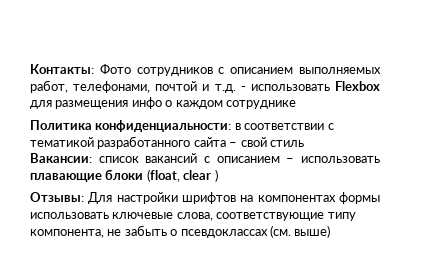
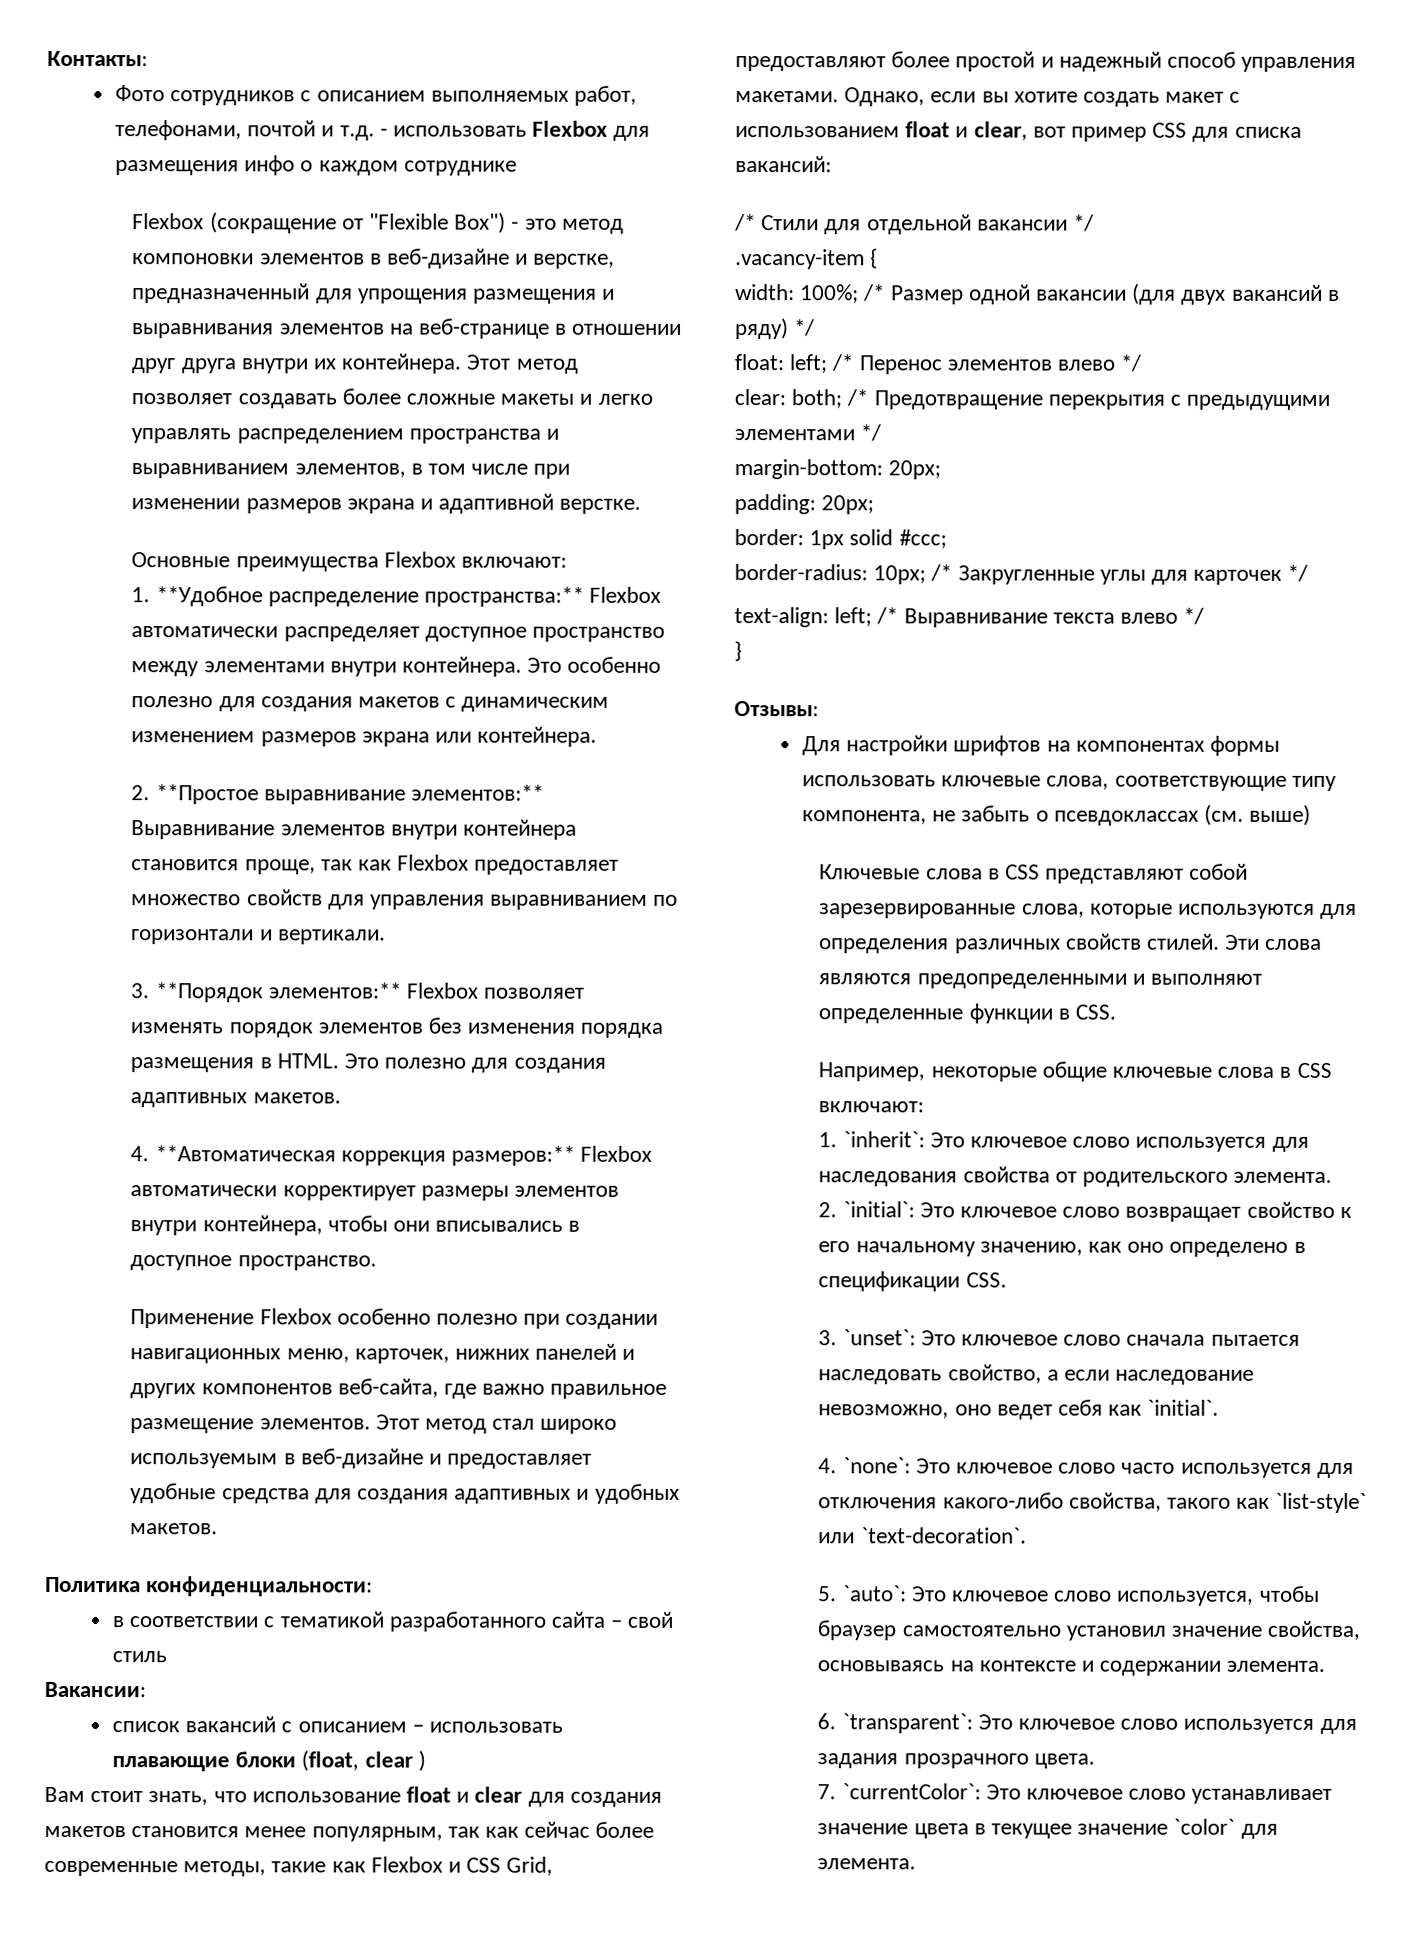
(94, 69) none -> (148, 58) //
(296, 104) none -> [132,212,624,234] [132,248,616,269] [132,283,616,304] [132,318,683,339] [131,353,578,374] [131,388,653,409] [131,428,559,444] [131,463,571,479] [131,493,642,514] [131,551,567,572] [131,586,662,607] [131,626,665,642] [131,656,662,677] [131,696,610,712] [131,726,598,747] [131,784,544,805] [131,819,577,840] [131,854,620,875] [131,889,679,910] [131,929,386,945] [130,982,585,1003] [130,1017,664,1038] [130,1053,606,1073] [130,1092,341,1108] [130,1145,653,1166] [130,1185,619,1201] [130,1215,581,1236] [130,1255,377,1271] [130,1308,659,1329] [130,1343,636,1364] [130,1378,668,1399] [130,1414,618,1434] [130,1448,593,1469] [130,1483,680,1504] [130,1523,219,1535] // Flexbox (сокращение от "Flexible Box") - это метод компоновки элементов в веб-дизайне и верстке, предназначенный для упрощения размещения и выравнивания элементов на веб-странице в отношении друг друга внутри их контейнера. Этот метод позволяет создавать более сложные макеты и легко управлять распределением пространства и выравниванием элементов, в том числе при изменении размеров экрана и адаптивной верстке. // Основные преимущества Flexbox включают: // 1. **Удобное распределение пространства:** Flexbox автоматически распределяет доступное пространство между элементами внутри контейнера. Это особенно полезно для создания макетов с динамическим изменением размеров экрана или контейнера. // 2. **Простое выравнивание элементов:** Выравнивание элементов внутри контейнера становится проще, так как Flexbox предоставляет множество свойств для управления выравниванием по горизонтали и вертикали. // 3. **Порядок элементов:** Flexbox позволяет изменять порядок элементов без изменения порядка размещения в HTML. Это полезно для создания адаптивных макетов. // 4. **Автоматическая коррекция размеров:** Flexbox автоматически корректирует размеры элементов внутри контейнера, чтобы они вписывались в доступное пространство. // Применение Flexbox особенно полезно при создании навигационных меню, карточек, нижних панелей и других компонентов веб-сайта, где важно правильное размещение элементов. Этот метод стал широко используемым в веб-дизайне и предоставляет удобные средства для создания адаптивных и удобных макетов.
(232, 126) none -> (374, 1586) //
(92, 158) none -> (146, 1689) //
(218, 175) none -> [44,1786,662,1807] [44,1821,655,1842] [44,1856,554,1877] [735,51,1357,73] [735,87,1241,107] [735,121,1302,142] [735,156,832,173] [734,214,1095,235] [735,248,879,270] [735,283,1340,305] [735,318,816,340] [734,354,1142,375] [734,389,1331,410] [734,424,882,442] [734,459,942,480] [734,494,875,515] [734,529,947,550] [734,564,1309,585] [734,607,1205,628] [734,641,742,662] // Вам стоит знать, что использование float и clear для создания макетов становится менее популярным, так как сейчас более современные методы, такие как Flexbox и CSS Grid, предоставляют более простой и надежный способ управления макетами. Однако, если вы хотите создать макет с использованием float и clear, вот пример CSS для списка вакансий: // /* Стили для отдельной вакансии */ // .vacancy-item { // width: 100%; /* Размер одной вакансии (для двух вакансий в ряду) */ // float: left; /* Перенос элементов влево */ // clear: both; /* Предотвращение перекрытия с предыдущими элементами */ // margin-bottom: 20px; // padding: 20px; // border: 1px solid #ccc; // border-radius: 10px; /* Закругленные углы для карточек */ // text-align: left; /* Выравнивание текста влево */ // }
(84, 197) none -> (819, 709) //
(331, 231) none -> [819,863,1249,884] [819,903,1358,920] [819,933,1323,954] [818,973,1263,989] [818,1003,1116,1024] [818,1061,1332,1082] [818,1101,925,1113] [818,1131,1309,1152] [818,1166,1333,1187] [818,1201,1352,1222] [818,1241,1306,1257] [818,1271,1007,1292] [818,1329,1300,1346] [818,1364,1255,1385] [818,1399,1220,1420] [818,1457,1354,1479] [818,1492,1368,1514] [818,1527,1027,1544] [818,1585,1320,1606] [817,1620,1361,1641] [817,1660,1326,1676] [817,1713,1357,1735] [817,1753,1095,1769] [817,1783,1333,1804] [817,1818,1278,1839] [817,1858,917,1870] // Ключевые слова в CSS представляют собой зарезервированные слова, которые используются для определения различных свойств стилей. Эти слова являются предопределенными и выполняют определенные функции в CSS. // Например, некоторые общие ключевые слова в CSS включают: // 1. `inherit`: Это ключевое слово используется для наследования свойства от родительского элемента. // 2. `initial`: Это ключевое слово возвращает свойство к его начальному значению, как оно определено в спецификации CSS. // 3. `unset`: Это ключевое слово сначала пытается наследовать свойство, а если наследование невозможно, оно ведет себя как `initial`. // 4. `none`: Это ключевое слово часто используется для отключения какого-либо свойства, такого как `list-style` или `text-decoration`. // 5. `auto`: Это ключевое слово используется, чтобы браузер самостоятельно установил значение свойства, основываясь на контексте и содержании элемента. // 6. `transparent`: Это ключевое слово используется для задания прозрачного цвета. // 7. `currentColor`: Это ключевое слово устанавливает значение цвета в текущее значение `color` для элемента.

